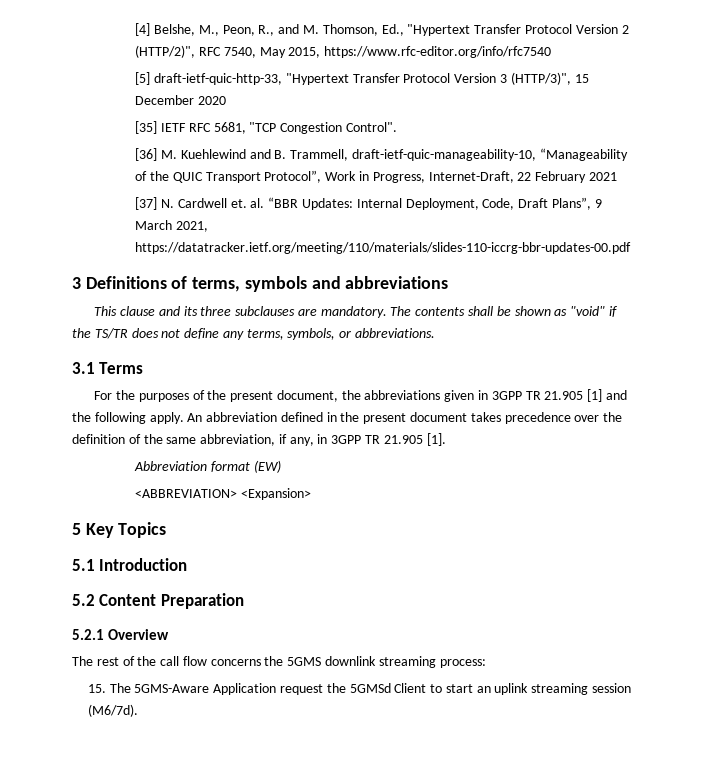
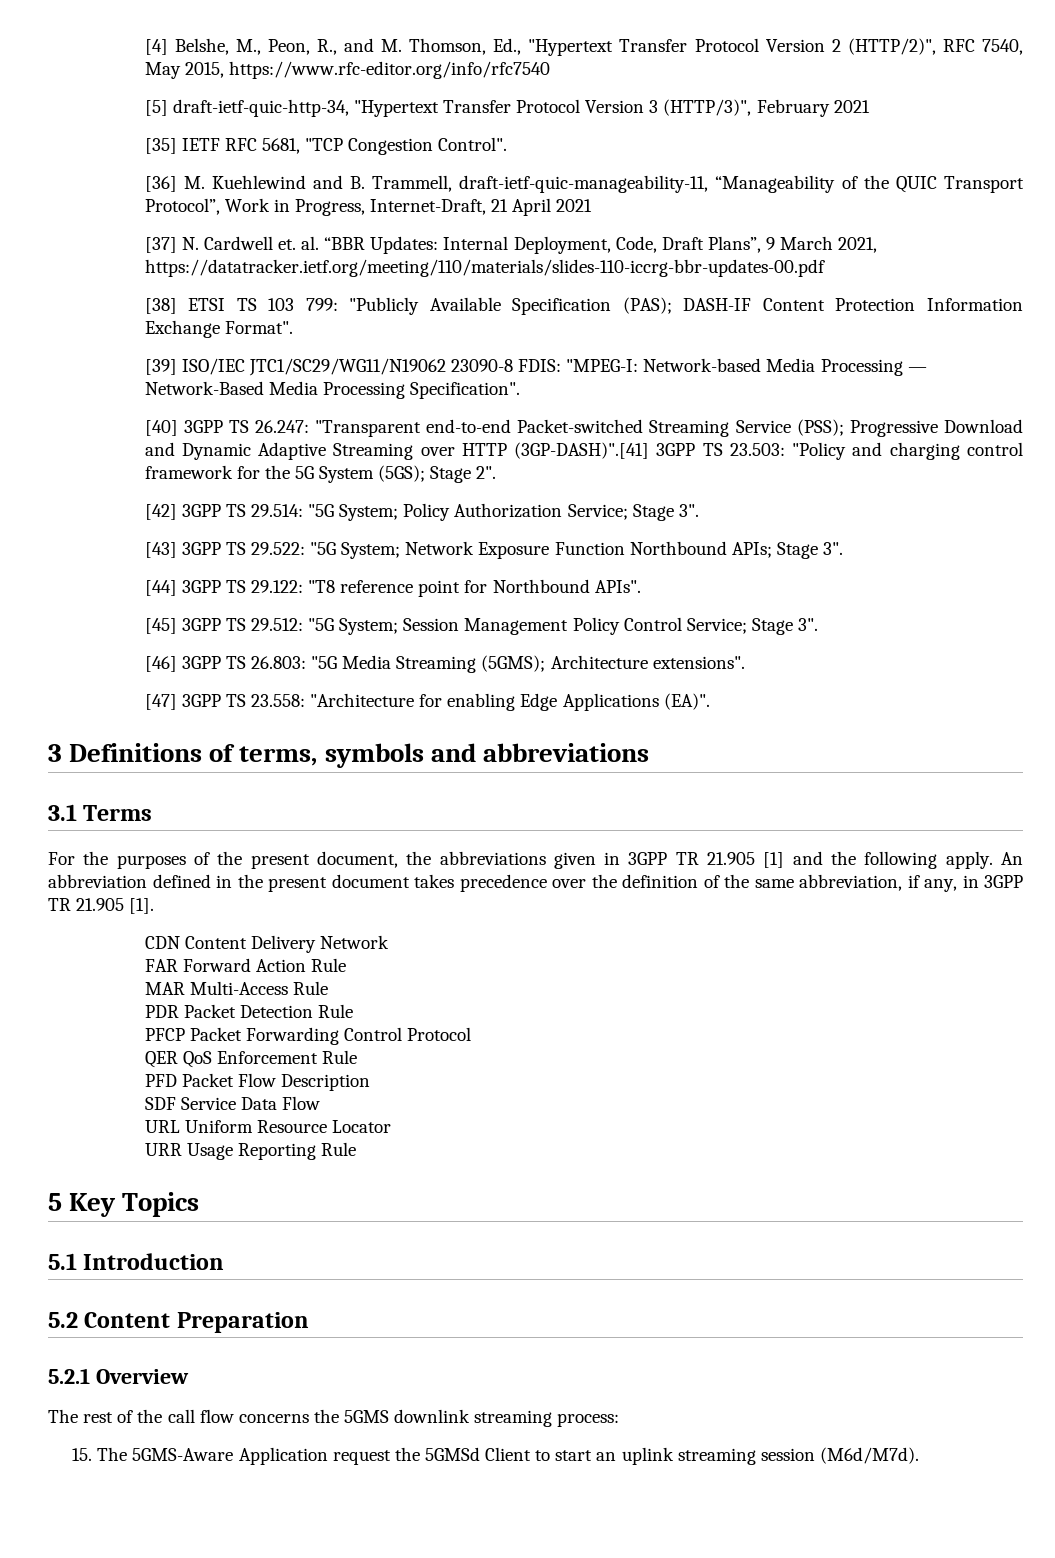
[154,73,283,85] draft-ietf-quic-http-33, -> [172,99,349,117] draft-ietf-quic-http-34,
[574,74,589,83] [135,95,227,105] 15 December 2020 -> [756,99,870,117] February 2021
[352,149,537,161] draft-ietf-quic-manageability-10, -> [459,175,709,193] draft-ietf-quic-manageability-11,
[517,171,587,183] 22 February -> [491,198,552,216] 21 April
(632, 248) none -> [144,297,1023,315] [144,320,293,338] [144,358,927,376] [144,381,520,399] [144,419,1024,437] [144,442,1023,460] [144,465,497,483] [144,503,699,521] [144,541,844,559] [144,579,641,597] [144,617,819,635] [144,655,745,673] [144,693,710,711] // [38] ETSI TS 103 799: "Publicly Available Specification (PAS); DASH-IF Content Protection Information Exchange Format". // [39] ISO/IEC JTC1/SC29/WG11/N19062 23090-8 FDIS: "MPEG-I: Network-based Media Processing — Network-Based Media Processing Specification". // [40] 3GPP TS 26.247: "Transparent end-to-end Packet-switched Streaming Service (PSS); Progressive Download and Dynamic Adaptive Streaming over HTTP (3GP-DASH)".[41] 3GPP TS 23.503: "Policy and charging control framework for the 5G System (5GS); Stage 2". // [42] 3GPP TS 29.514: "5G System; Policy Authorization Service; Stage 3". // [43] 3GPP TS 29.522: "5G System; Network Exposure Function Northbound APIs; Stage 3". // [44] 3GPP TS 29.122: "T8 reference point for Northbound APIs". // [45] 3GPP TS 29.512: "5G System; Session Management Policy Control Service; Stage 3". // [46] 3GPP TS 26.803: "5G Media Streaming (5GMS); Architecture extensions". // [47] 3GPP TS 23.558: "Architecture for enabling Edge Applications (EA)".
[94,306,617,318] [72,328,436,340] // This clause and its three subclauses are mandatory. The contents shall be shown as "void" if the TS/TR does not define any terms, symbols, or abbreviations. -> (649, 752) none
[134,460,281,473] [135,488,312,500] Abbreviation format (EW) // <ABBREVIATION> <Expansion> -> [144,935,389,953] [144,958,346,972] [144,981,328,995] [144,1004,353,1018] [144,1027,472,1045] [144,1050,357,1068] [144,1073,370,1091] [144,1096,320,1110] [144,1120,391,1133] [144,1142,356,1160] CDN Content Delivery Network // FAR Forward Action Rule // MAR Multi-Access Rule // PDR Packet Detection Rule // PFCP Packet Forwarding Control Protocol // QER QoS Enforcement Rule // PFD Packet Flow Description // SDF Service Data Flow // URL Uniform Resource Locator // URR Usage Reporting Rule
[87,704,138,717] (M6/7d). -> [819,1447,919,1464] (M6d/M7d).

